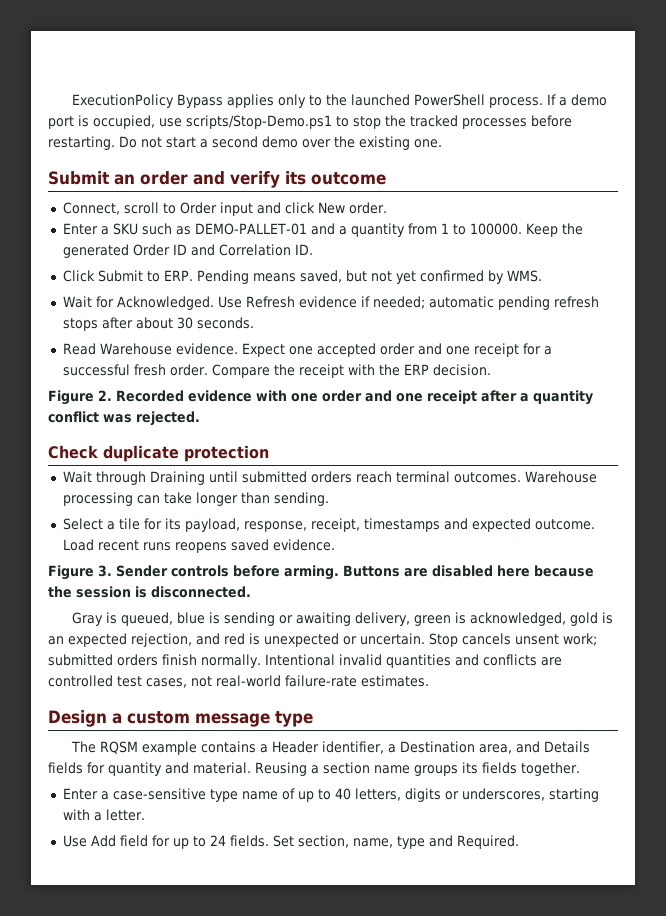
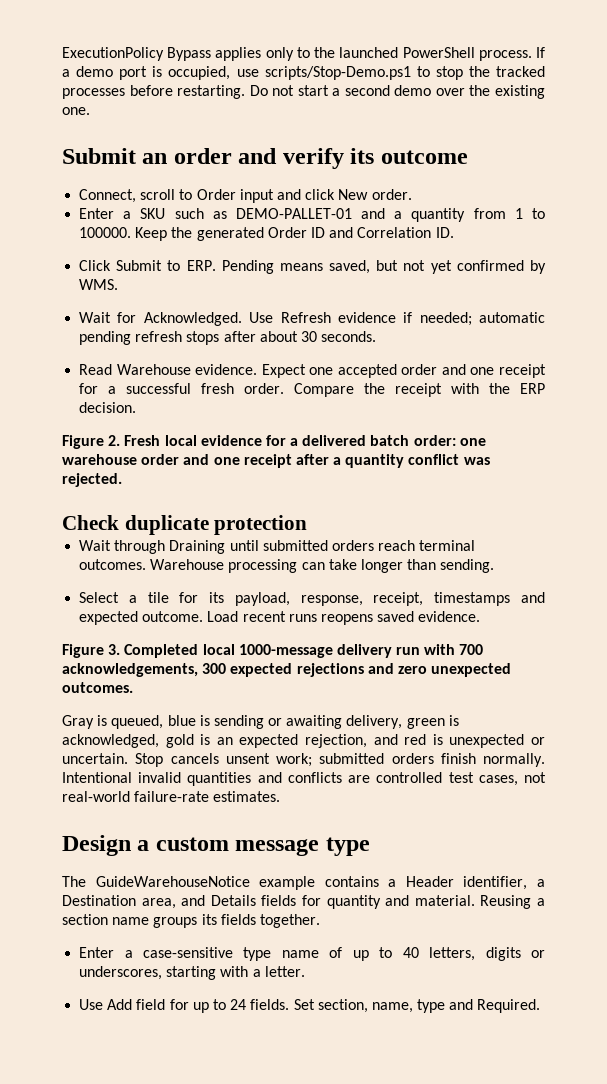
[116,390,318,402] Recorded evidence with one -> [124,435,486,446] [62,454,137,465] Fresh local evidence for a delivered batch order: one warehouse
[116,565,594,580] [48,586,251,598] Sender controls before arming. Buttons are disabled here because the session is disconnected. -> [124,644,484,658] [62,663,512,677] [62,682,133,693] Completed local 1000-message delivery run with 700 acknowledgements, 300 expected rejections and zero unexpected outcomes.
[99,741,138,754] RQSM -> [95,876,250,887] GuideWarehouseNotice

